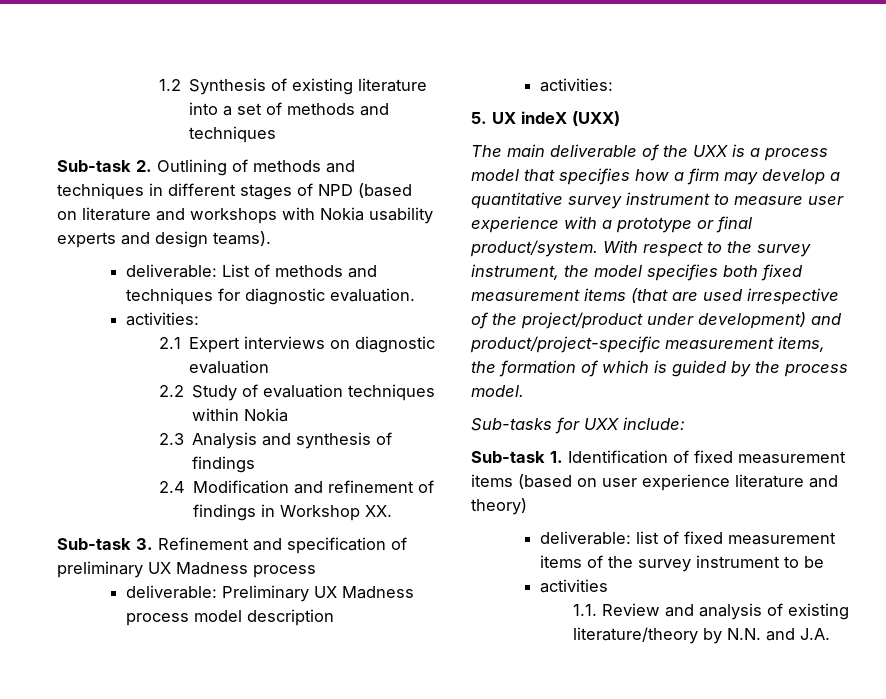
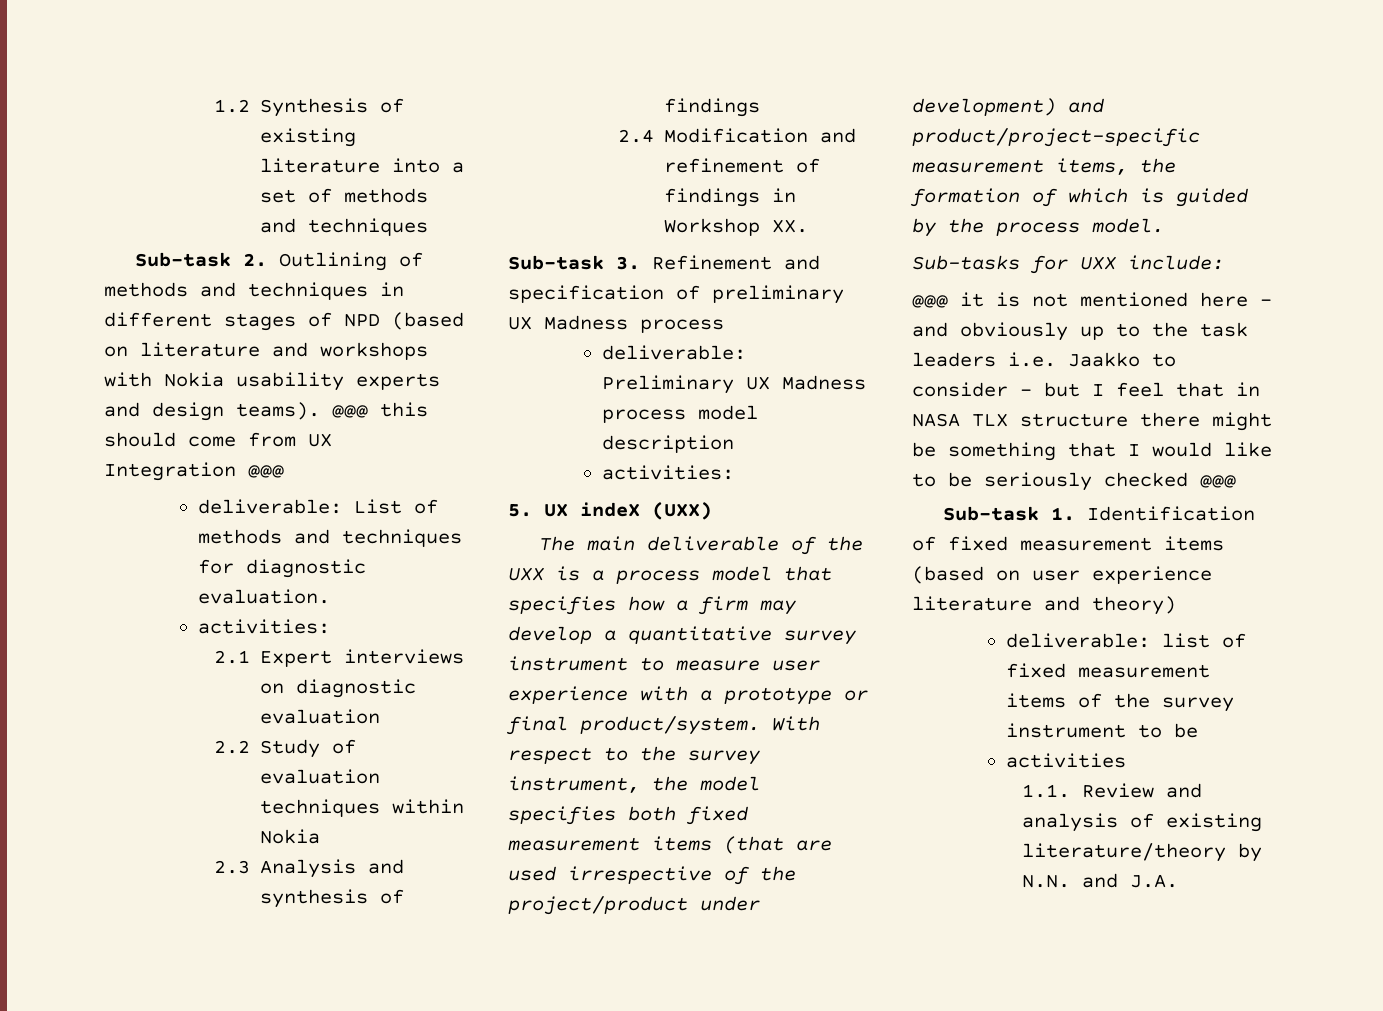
(271, 238) none -> [332,402,428,418] [104,432,332,447] [104,462,284,481] @@@ this should come from UX Integration @@@
(685, 423) none -> [912,292,1272,308] [912,322,1248,341] [912,352,1176,367] [912,382,1260,397] [912,412,1272,431] [912,442,1272,461] [912,472,1236,491] // @@@ it is not mentioned here – and obviously up to the task leaders i.e. Jaakko to consider – but I feel that in NASA TLX structure there might be something that I would like to be seriously checked @@@

